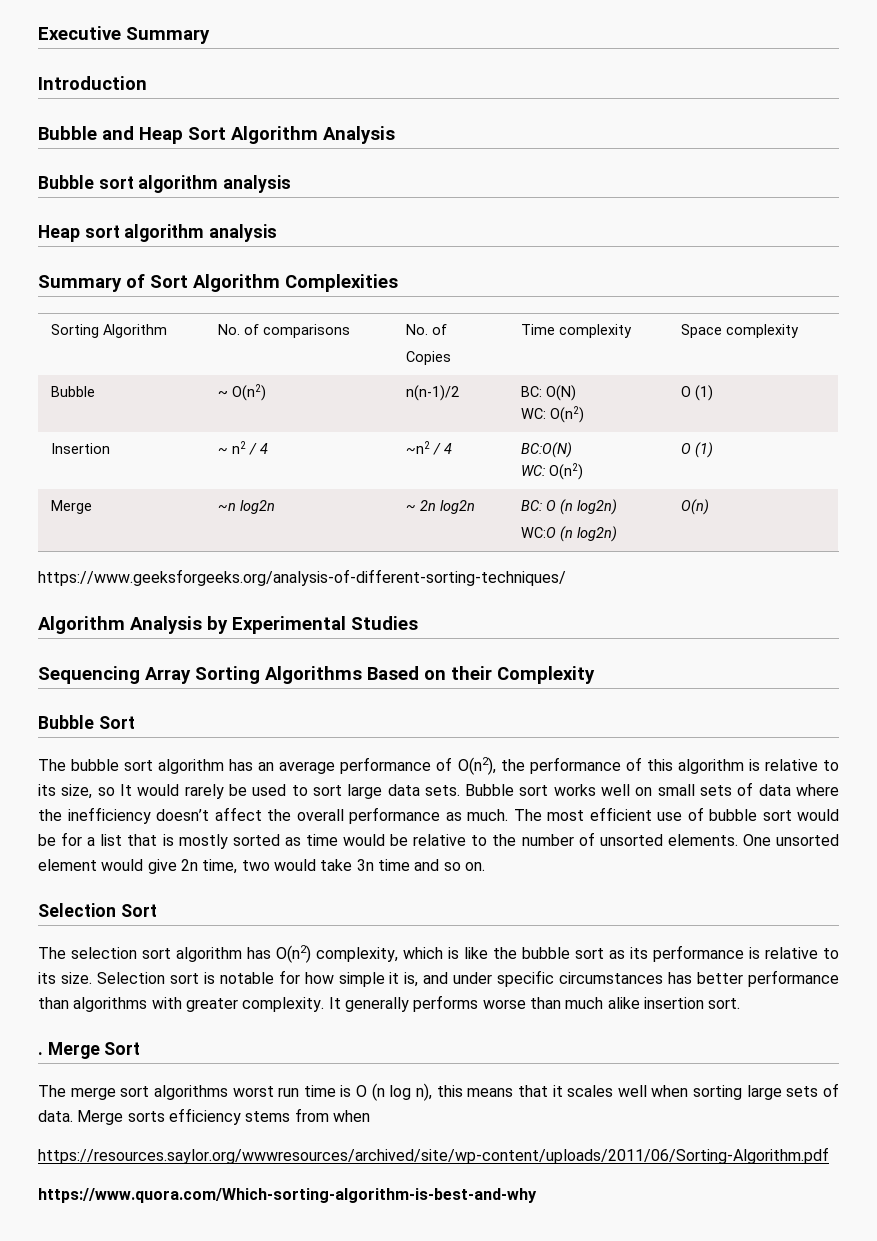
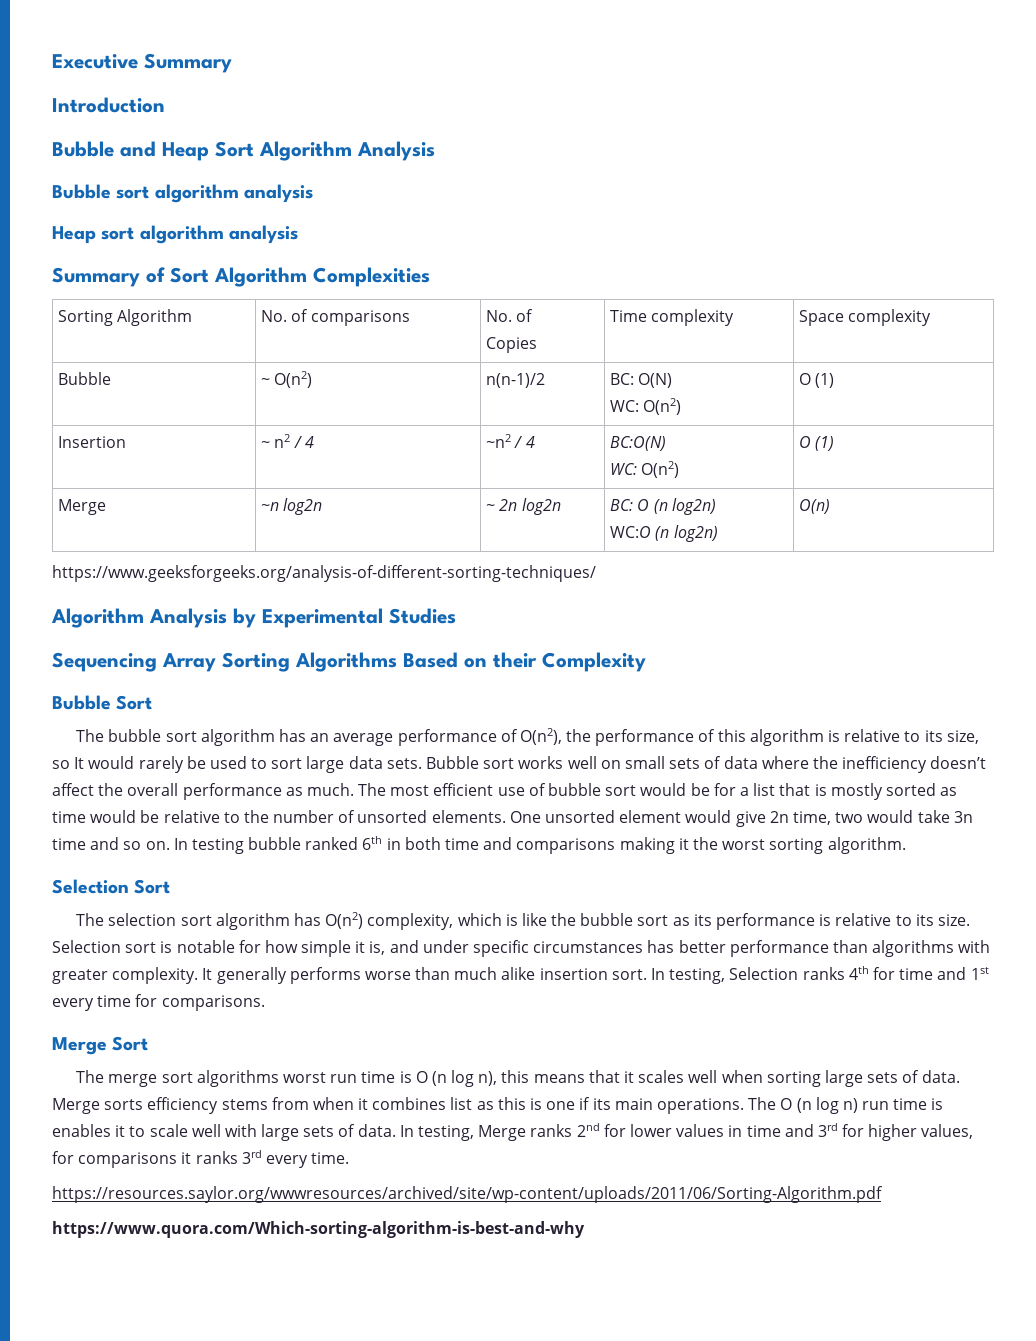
(485, 866) none -> [173,836,906,854] In testing bubble ranked 6th in both time and comparisons making it the worst sorting algorithm.
[38,1052,43,1055] // . -> [651,966,989,984] [52,994,265,1011] In testing, Selection ranks 4th for time and 1st every time for comparisons. //
(370, 1116) none -> [358,1097,944,1114] [52,1123,974,1141] [52,1150,350,1168] it combines list as this is one if its main operations. The O (n log n) run time is enables it to scale well with large sets of data. In testing, Merge ranks 2nd for lower values in time and 3rd for higher values, for comparisons it ranks 3rd every time.

